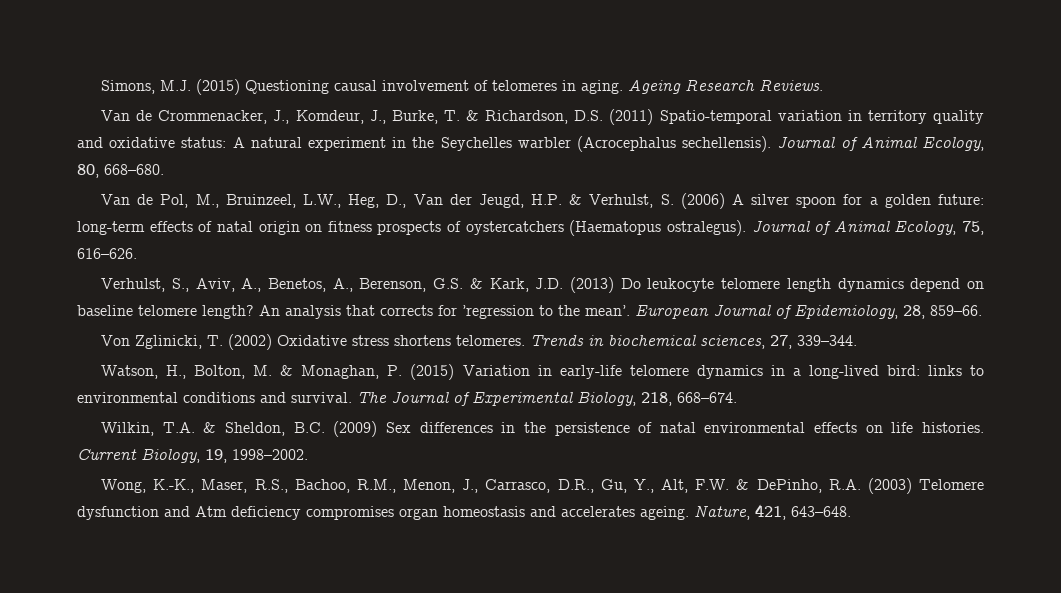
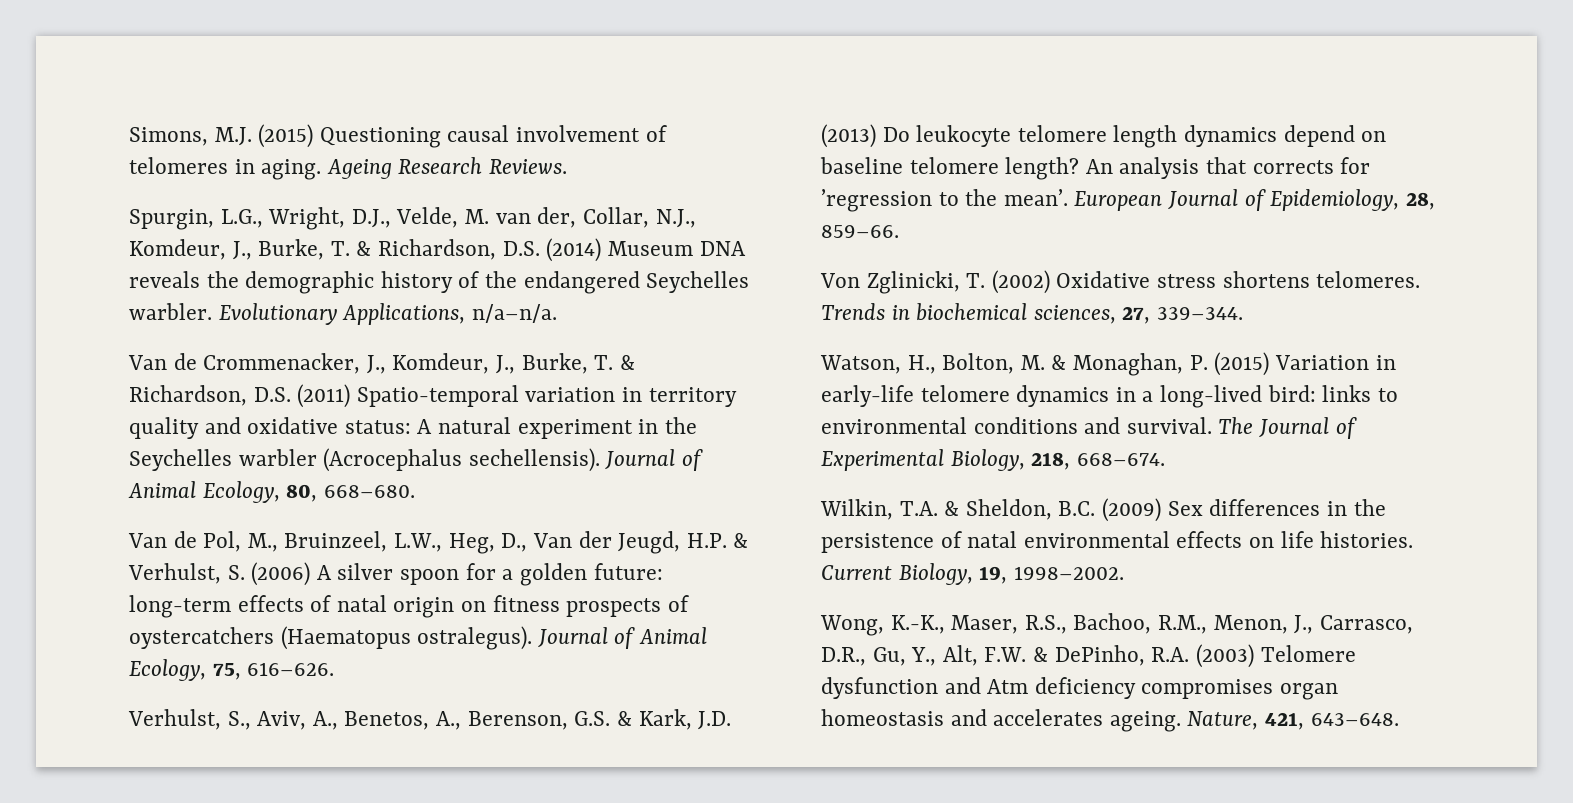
(824, 85) none -> [129,207,696,230] [129,238,746,262] [129,271,750,294] [129,303,557,325] // Spurgin, L.G., Wright, D.J., Velde, M. van der, Collar, N.J., Komdeur, J., Burke, T. & Richardson, D.S. (2014) Museum DNA reveals the demographic history of the endangered Seychelles warbler. Evolutionary Applications, n/a–n/a.

